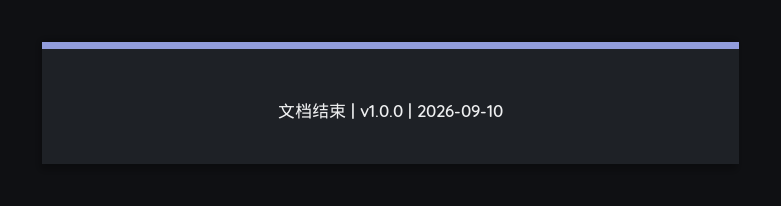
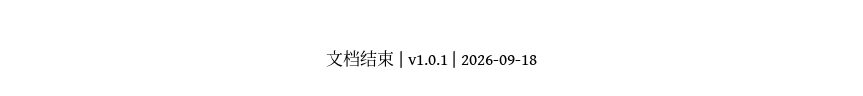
[360,103,503,119] v1.0.0 | 2026-09-10 -> [407,51,537,68] v1.0.1 | 2026-09-18

